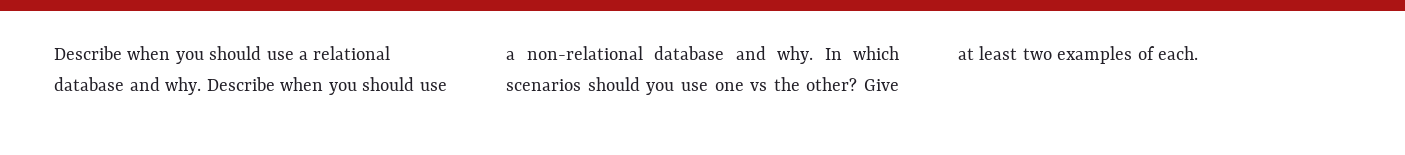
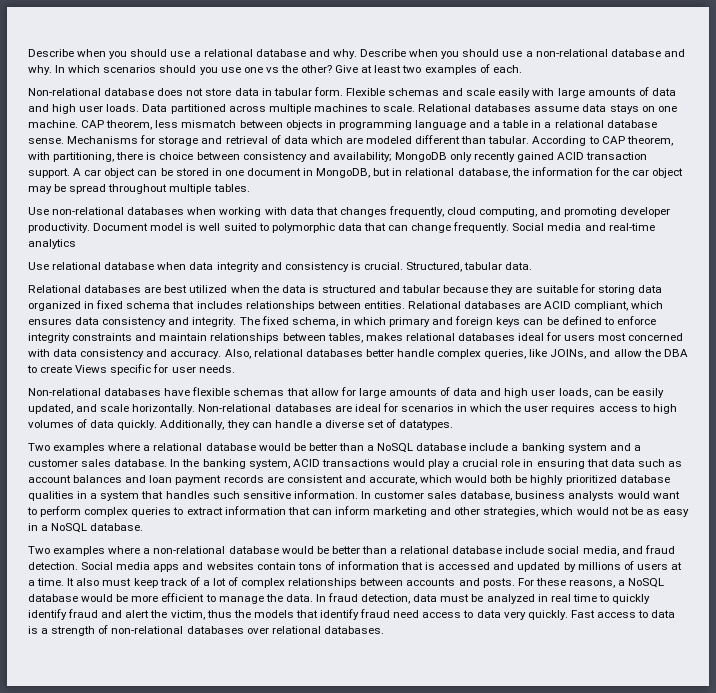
(1198, 53) none -> [28,87,676,98] [28,104,677,114] [28,120,657,130] [28,135,673,146] [28,152,648,162] [28,167,684,178] [28,184,250,194] [28,206,671,217] [28,222,655,233] [28,239,76,249] [28,262,533,272] [28,284,662,295] [28,300,664,311] [28,316,656,327] [28,332,684,343] [28,349,688,359] [27,364,235,375] [28,387,664,398] [28,403,677,414] [28,419,454,430] [28,443,641,453] [28,459,682,469] [28,475,670,485] [28,490,680,501] [27,506,689,517] [28,523,144,533] [28,545,675,556] [28,561,682,572] [28,577,665,588] [28,593,651,604] [28,609,676,620] [28,625,384,636] // Non-relational database does not store data in tabular form. Flexible schemas and scale easily with large amounts of data and high user loads. Data partitioned across multiple machines to scale. Relational databases assume data stays on one machine. CAP theorem, less mismatch between objects in programming language and a table in a relational database sense. Mechanisms for storage and retrieval of data which are modeled different than tabular. According to CAP theorem, with partitioning, there is choice between consistency and availability; MongoDB only recently gained ACID transaction support. A car object can be stored in one document in MongoDB, but in relational database, the information for the car object may be spread throughout multiple tables. // Use non-relational databases when working with data that changes frequently, cloud computing, and promoting developer productivity. Document model is well suited to polymorphic data that can change frequently. Social media and real-time analytics // Use relational database when data integrity and consistency is crucial. Structured, tabular data. // Relational databases are best utilized when the data is structured and tabular because they are suitable for storing data organized in fixed schema that includes relationships between entities. Relational databases are ACID compliant, which ensures data consistency and integrity. The fixed schema, in which primary and foreign keys can be defined to enforce integrity constraints and maintain relationships between tables, makes relational databases ideal for users most concerned with data consistency and accuracy. Also, relational databases better handle complex queries, like JOINs, and allow the DBA to create Views specific for user needs. // Non-relational databases have flexible schemas that allow for large amounts of data and high user loads, can be easily updated, and scale horizontally. Non-relational databases are ideal for scenarios in which the user requires access to high volumes of data quickly. Additionally, they can handle a diverse set of datatypes. // Two examples where a relational database would be better than a NoSQL database include a banking system and a customer sales database. In the banking system, ACID transactions would play a crucial role in ensuring that data such as account balances and loan payment records are consistent and accurate, which would both be highly prioritized database qualities in a system that handles such sensitive information. In customer sales database, business analysts would want to perform complex queries to extract information that can inform marketing and other strategies, which would not be as easy in a NoSQL database. // Two examples where a non-relational database would be better than a relational database include social media, and fraud detection. Social media apps and websites contain tons of information that is accessed and updated by millions of users at a time. It also must keep track of a lot of complex relationships between accounts and posts. For these reasons, a NoSQL database would be more efficient to manage the data. In fraud detection, data must be analyzed in real time to quickly identify fraud and alert the victim, thus the models that identify fraud need access to data very quickly. Fast access to data is a strength of non-relational databases over relational databases.

